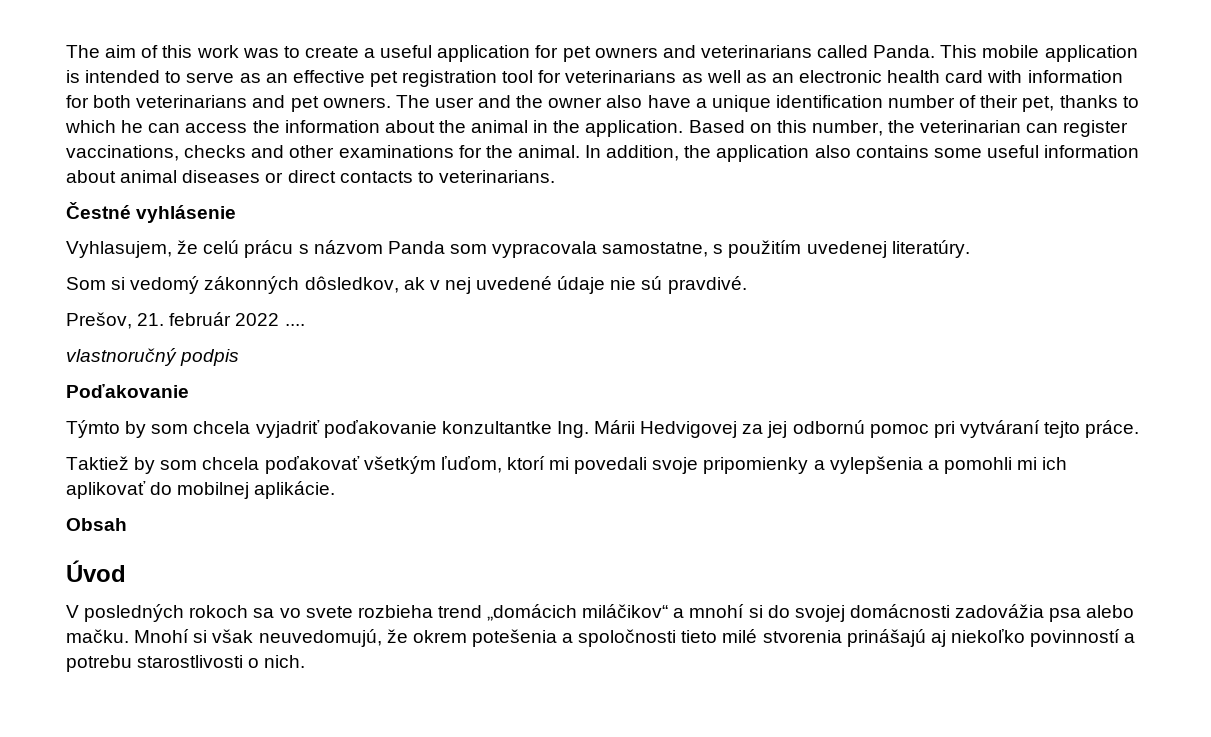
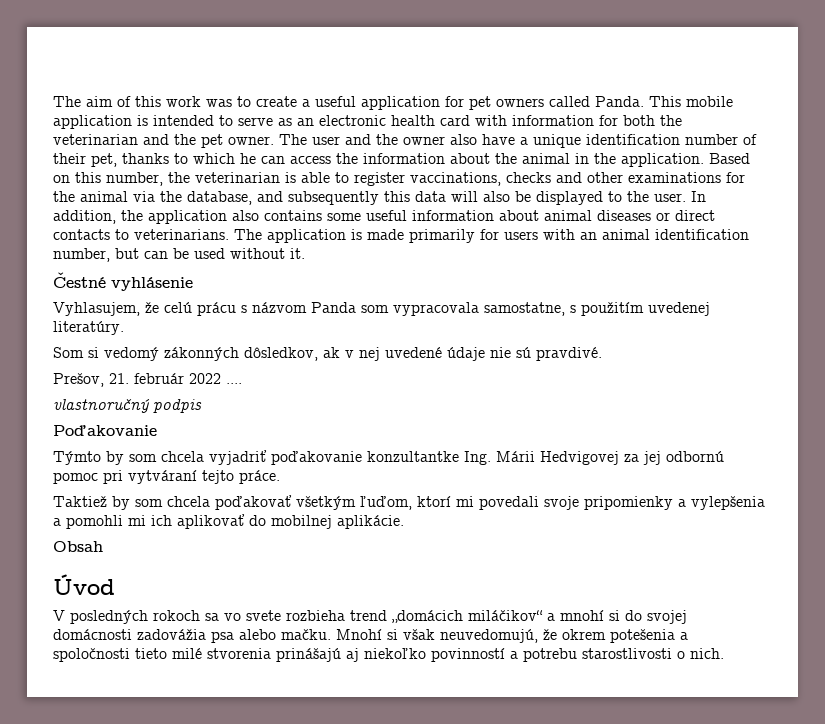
[662,45,812,58] and veterinarians -> (544, 102) none
[292,70,794,87] effective pet registration tool for veterinarians as well as an -> (314, 122) none
[136,95,391,112] veterinarians and pet owners. -> [660,115,682,126] [53,134,274,148] the veterinarian and the pet owner.
[1026,123,1059,133] can -> [285,172,349,183] is able to
[517,145,580,158] animal. -> [80,191,686,205] animal via the database, and subsequently this data will also be displayed to the user.
(555, 176) none -> [234,229,749,243] [53,248,305,262] The application is made primarily for users with an animal identification number, but can be used without it.

